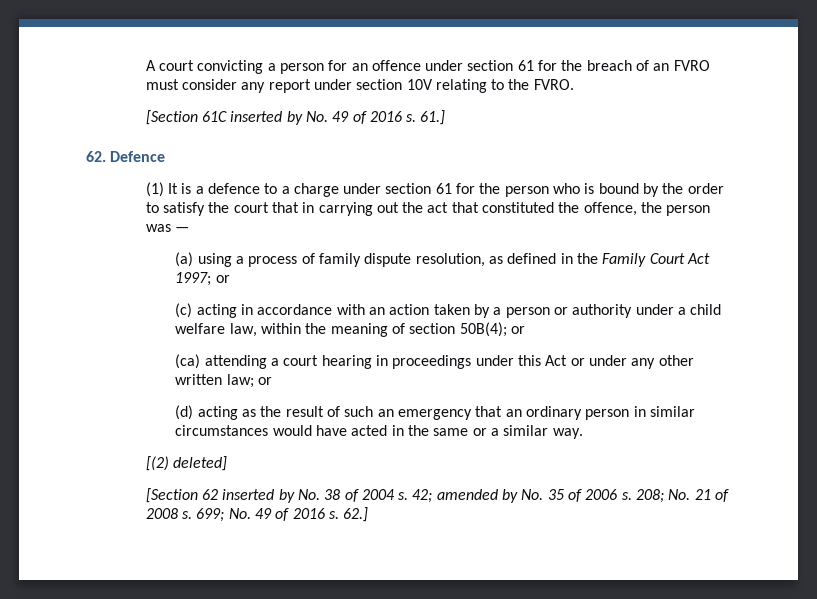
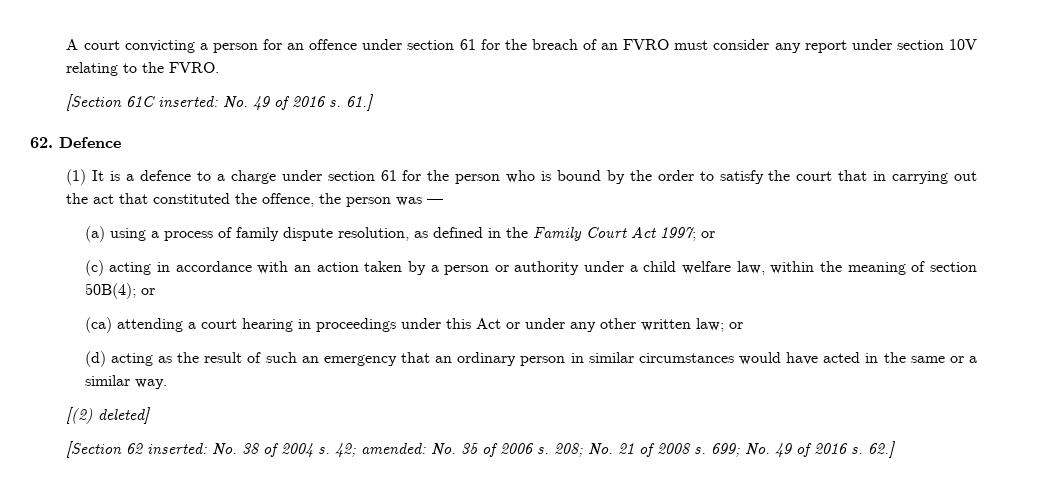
[230,111,303,125] inserted by -> [158,96,219,107] inserted:
[222,489,295,503] inserted by -> [147,443,208,454] inserted:
[436,489,519,503] amended by -> [361,443,427,454] amended:

